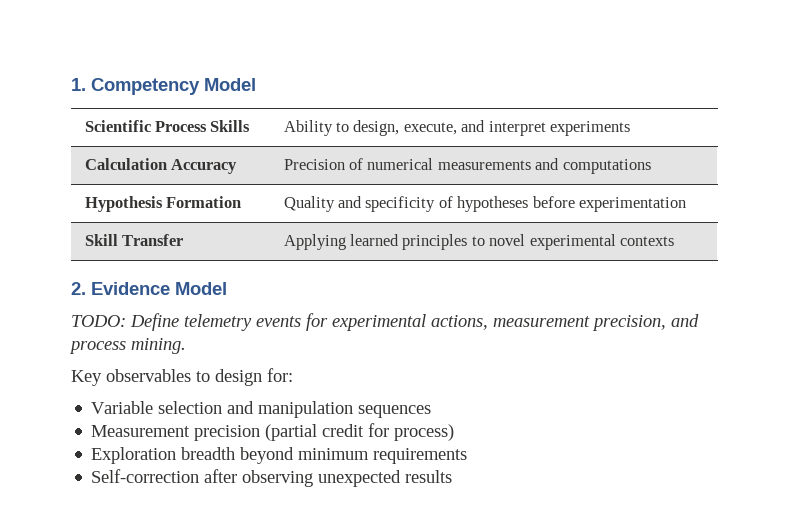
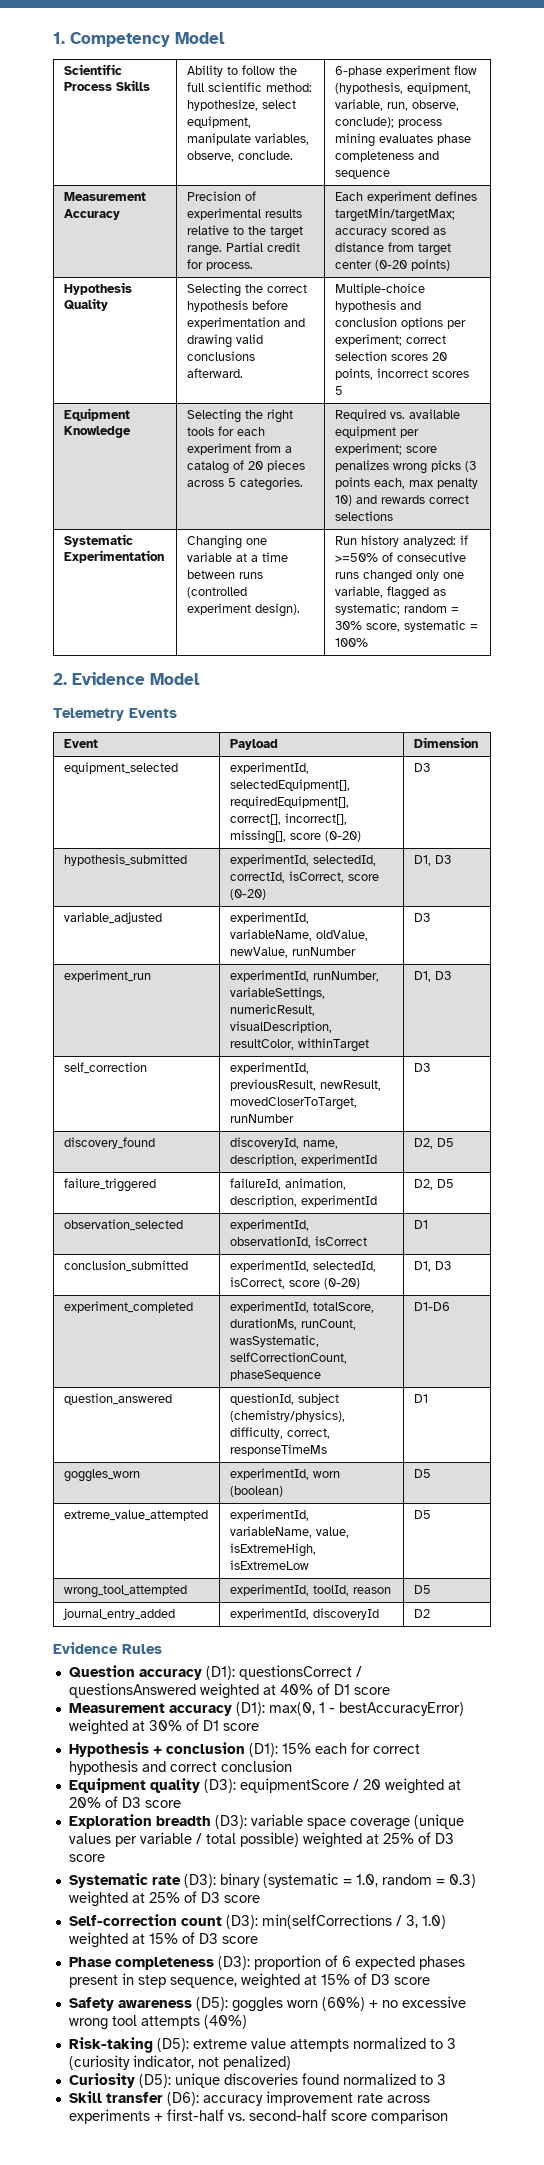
[353,120,631,136] [84,158,238,174] [283,158,651,174] [84,196,242,212] [283,196,687,212] [84,234,184,246] [283,234,675,250] [71,282,227,295] [71,313,699,331] [69,338,186,354] [71,368,293,386] [91,401,432,418] [91,423,455,441] [91,447,468,464] [91,469,453,487] design, execute, and interpret experiments // Calculation Accuracy | Precision of numerical measurements and computations // Hypothesis Formation | Quality and specificity of hypotheses before experimentation // Skill Transfer | Applying learned principles to novel experimental contexts // 2. Evidence Model // TODO: Define telemetry events for experimental actions, measurement precision, and process mining. // Key observables to design for: // Variable selection and manipulation sequences // Measurement precision (partial credit for process) // Exploration breadth beyond minimum requirements // Self-correction after observing unexpected results -> [241,65,297,75] [186,82,312,92] [186,99,296,111] [186,116,251,128] [186,133,309,145] [186,151,293,162] [334,65,477,77] [334,82,471,94] [334,99,459,111] [334,117,442,128] [334,133,471,147] [334,151,439,162] [334,170,390,179] [63,192,146,201] [63,209,120,220] [186,191,256,201] [186,208,302,220] [186,225,303,239] [186,242,300,256] [186,259,253,271] [334,191,477,203] [334,208,455,222] [334,226,446,237] [334,242,451,256] [334,259,450,271] [63,282,132,295] [63,298,108,311] [186,283,307,297] [186,300,288,312] [186,317,305,329] [186,334,263,348] [186,351,255,361] [186,368,243,378] [334,283,425,295] [334,300,421,312] [334,317,466,329] [334,334,446,346] [334,351,447,361] [334,368,469,380] [334,386,343,395] [63,408,130,421] [63,426,131,438] [186,409,293,423] [186,426,265,436] [186,443,292,455] [186,460,305,474] [186,477,303,491] [334,409,460,421] [334,426,419,438] [334,443,437,455] [334,460,476,474] [334,477,478,489] [334,495,469,506] [334,511,393,521] [63,534,133,547] [63,550,164,563] [186,535,267,549] [186,552,288,562] [186,570,263,579] [186,587,247,598] [186,603,300,617] [334,535,468,547] [334,552,466,562] [334,570,464,583] [334,586,446,600] [334,603,459,615] [334,620,478,632] [334,638,368,647] [53,672,200,685] [53,708,177,721] [63,739,98,748] [229,739,278,750] [413,737,478,748] [63,762,178,774] [229,762,309,774] [229,779,350,791] [229,796,349,808] [229,813,347,825] [229,830,361,844] [413,763,430,772] [63,854,187,866] [229,854,376,866] [229,871,379,883] [229,889,266,900] [413,855,451,866] [63,912,162,924] [229,912,309,924] [229,929,368,941] [229,947,356,958] [413,913,430,922] [63,970,151,982] [229,970,379,982] [229,987,325,1001] [229,1004,315,1016] [229,1021,332,1033] [229,1038,369,1052] [413,971,451,982] [63,1062,147,1074] [229,1062,309,1074] [229,1079,381,1091] [229,1097,357,1110] [229,1114,294,1123] [413,1063,430,1072] [63,1137,155,1149] [229,1137,338,1149] [229,1154,377,1166] [413,1138,454,1149] [63,1178,156,1192] [229,1178,346,1190] [229,1195,377,1207] [413,1179,454,1190] [63,1219,183,1231] [229,1219,309,1231] [229,1236,367,1248] [413,1220,428,1229] [63,1260,188,1272] [229,1260,376,1272] [229,1277,360,1289] [413,1261,451,1272] [63,1301,193,1313] [229,1301,374,1313] [229,1318,356,1330] [229,1335,319,1347] [229,1352,347,1364] [229,1370,321,1381] [413,1302,450,1311] [63,1393,172,1405] [229,1393,339,1405] [229,1410,345,1422] [229,1427,330,1439] [229,1444,327,1456] [413,1394,428,1403] [63,1469,140,1482] [229,1468,340,1480] [229,1486,283,1497] [413,1469,431,1478] [63,1510,208,1521] [229,1509,309,1521] [229,1526,349,1538] [229,1543,316,1557] [229,1560,309,1570] [413,1510,431,1519] [63,1585,187,1598] [229,1584,391,1596] [413,1585,431,1594] [62,1608,175,1620] [229,1608,379,1620] [413,1609,430,1618] [53,1642,162,1654] [68,1665,362,1680] [68,1683,390,1699] [68,1702,464,1716] [68,1719,259,1735] [68,1742,420,1757] [68,1760,292,1775] [68,1778,461,1794] [68,1796,181,1808] [68,1814,464,1830] [68,1832,454,1848] [68,1854,105,1862] [68,1873,476,1888] [68,1891,260,1907] [68,1914,446,1929] [68,1932,258,1948] [68,1955,465,1970] [68,1973,430,1989] [68,1996,466,2012] [68,2015,247,2030] [68,2037,456,2053] [68,2055,291,2070] [68,2073,446,2088] [68,2091,430,2106] [68,2109,448,2124] follow the full scientific method: hypothesize, select equipment, manipulate variables, observe, conclude. | 6-phase experiment flow (hypothesis, equipment, variable, run, observe, conclude); process mining evaluates phase completeness and sequence // Measurement Accuracy | Precision of experimental results relative to the target range. Partial credit for process. | Each experiment defines targetMin/targetMax; accuracy scored as distance from target center (0-20 points) // Hypothesis Quality | Selecting the correct hypothesis before experimentation and drawing valid conclusions afterward. | Multiple-choice hypothesis and conclusion options per experiment; correct selection scores 20 points, incorrect scores 5 // Equipment Knowledge | Selecting the right tools for each experiment from a catalog of 20 pieces across 5 categories. | Required vs. available equipment per experiment; score penalizes wrong picks (3 points each, max penalty 10) and rewards correct selections // Systematic Experimentation | Changing one variable at a time between runs (controlled experiment design). | Run history analyzed: if >=50% of consecutive runs changed only one variable, flagged as systematic; random = 30% score, systematic = 100% // 2. Evidence Model // Telemetry Events // Event | Payload | Dimension // equipment_selected | experimentId, selectedEquipment[], requiredEquipment[], correct[], incorrect[], missing[], score (0-20) | D3 // hypothesis_submitted | experimentId, selectedId, correctId, isCorrect, score (0-20) | D1, D3 // variable_adjusted | experimentId, variableName, oldValue, newValue, runNumber | D3 // experiment_run | experimentId, runNumber, variableSettings, numericResult, visualDescription, resultColor, withinTarget | D1, D3 // self_correction | experimentId, previousResult, newResult, movedCloserToTarget, runNumber | D3 // discovery_found | discoveryId, name, description, experimentId | D2, D5 // failure_triggered | failureId, animation, description, experimentId | D2, D5 // observation_selected | experimentId, observationId, isCorrect | D1 // conclusion_submitted | experimentId, selectedId, isCorrect, score (0-20) | D1, D3 // experiment_completed | experimentId, totalScore, durationMs, runCount, wasSystematic, selfCorrectionCount, phaseSequence | D1-D6 // question_answered | questionId, subject (chemistry/physics), difficulty, correct, responseTimeMs | D1 // goggles_worn | experimentId, worn (boolean) | D5 // extreme_value_attempted | experimentId, variableName, value, isExtremeHigh, isExtremeLow | D5 // wrong_tool_attempted | experimentId, toolId, reason | D5 // journal_entry_added | experimentId, discoveryId | D2 // Evidence Rules // Question accuracy (D1): questionsCorrect / questionsAnswered weighted at 40% of D1 score // Measurement accuracy (D1): max(0, 1 - bestAccuracyError) weighted at 30% of D1 score // Hypothesis + conclusion (D1): 15% each for correct hypothesis and correct conclusion // Equipment quality (D3): equipmentScore / 20 weighted at 20% of D3 score // Exploration breadth (D3): variable space coverage (unique values per variable / total possible) weighted at 25% of D3 score // Systematic rate (D3): binary (systematic = 1.0, random = 0.3) weighted at 25% of D3 score // Self-correction count (D3): min(selfCorrections / 3, 1.0) weighted at 15% of D3 score // Phase completeness (D3): proportion of 6 expected phases present in step sequence, weighted at 15% of D3 score // Safety awareness (D5): goggles worn (60%) + no excessive wrong tool attempts (40%) // Risk-taking (D5): extreme value attempts normalized to 3 (curiosity indicator, not penalized) // Curiosity (D5): unique discoveries found normalized to 3 // Skill transfer (D6): accuracy improvement rate across experiments + first-half vs. second-half score comparison

